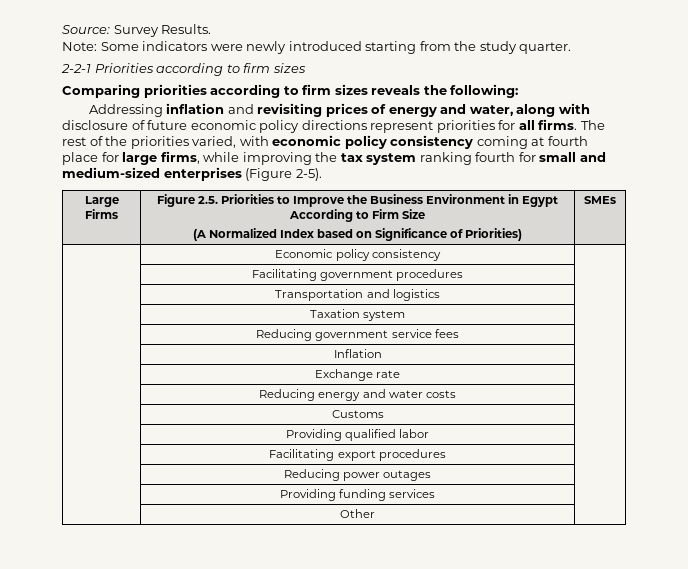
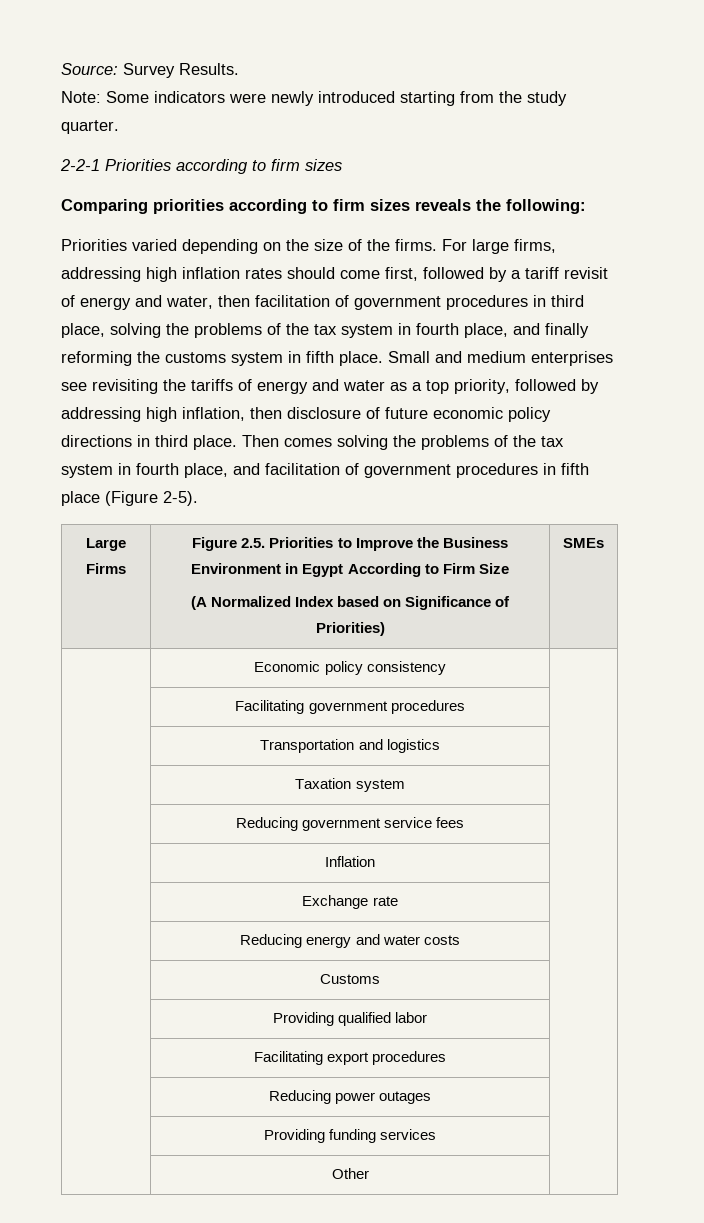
[88,103,590,117] Addressing inflation and revisiting prices of energy and water, along with -> [61,239,556,254] [61,267,608,282] [61,295,584,310] [61,323,589,338] [61,351,613,366] [61,379,599,394] [61,407,282,422] Priorities varied depending on the size of the firms. For large firms, addressing high inflation rates should come first, followed by a tariff revisit of energy and water, then facilitation of government procedures in third place, solving the problems of the tax system in fourth place, and finally reforming the customs system in fifth place. Small and medium enterprises see revisiting the tariffs of energy and water as a top priority, followed by addressing high inflation, then
[370,119,605,133] [62,135,588,149] [62,151,606,165] [62,167,242,181] represent priorities for all firms. The rest of the priorities varied, with economic policy consistency coming at fourth place for large firms, while improving the tax system ranking fourth for small and medium-sized enterprises -> [137,435,564,450] [61,463,589,478] [61,491,100,506] in third place. Then comes solving the problems of the tax system in fourth place, and facilitation of government procedures in fifth place

